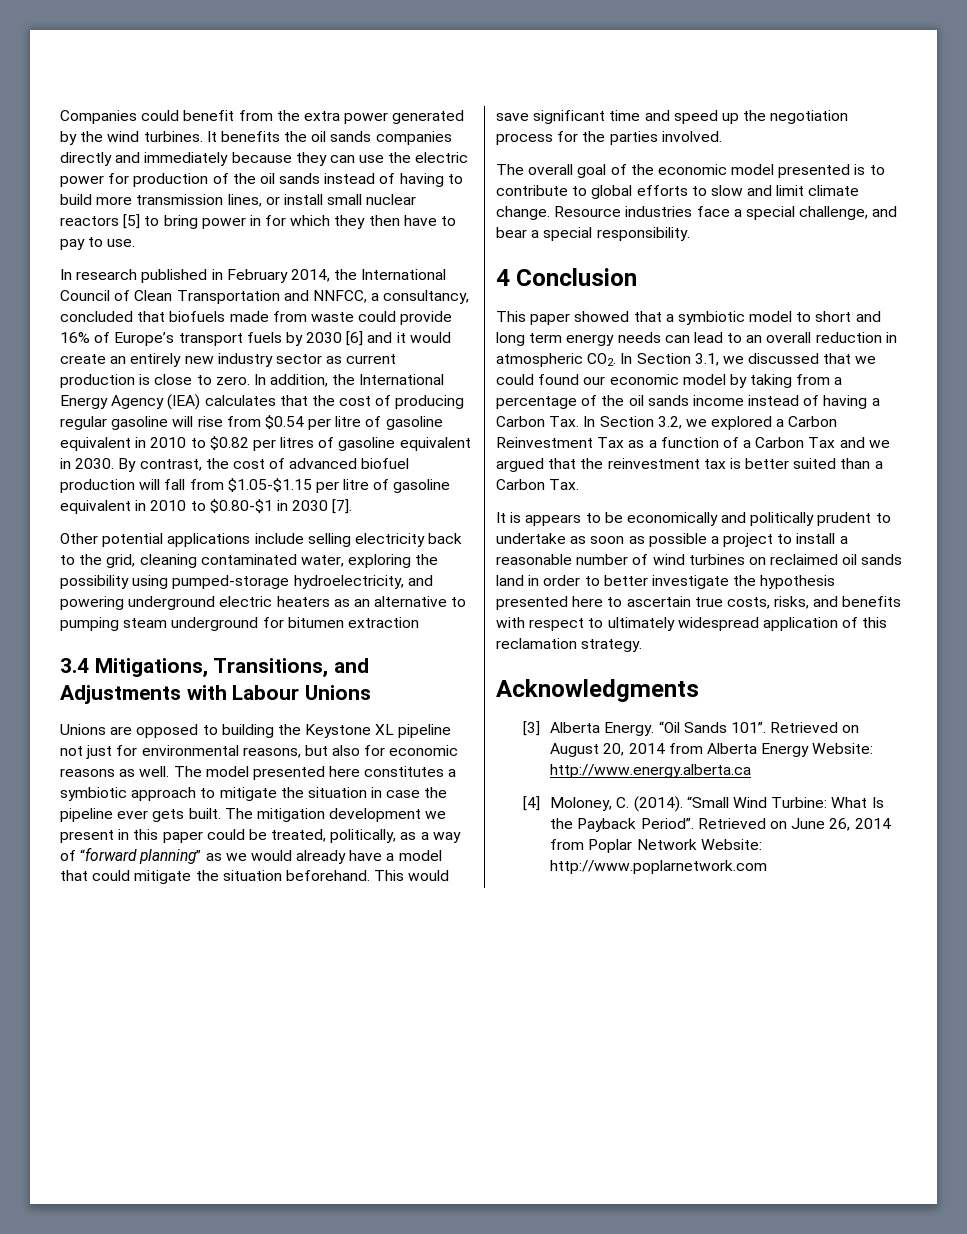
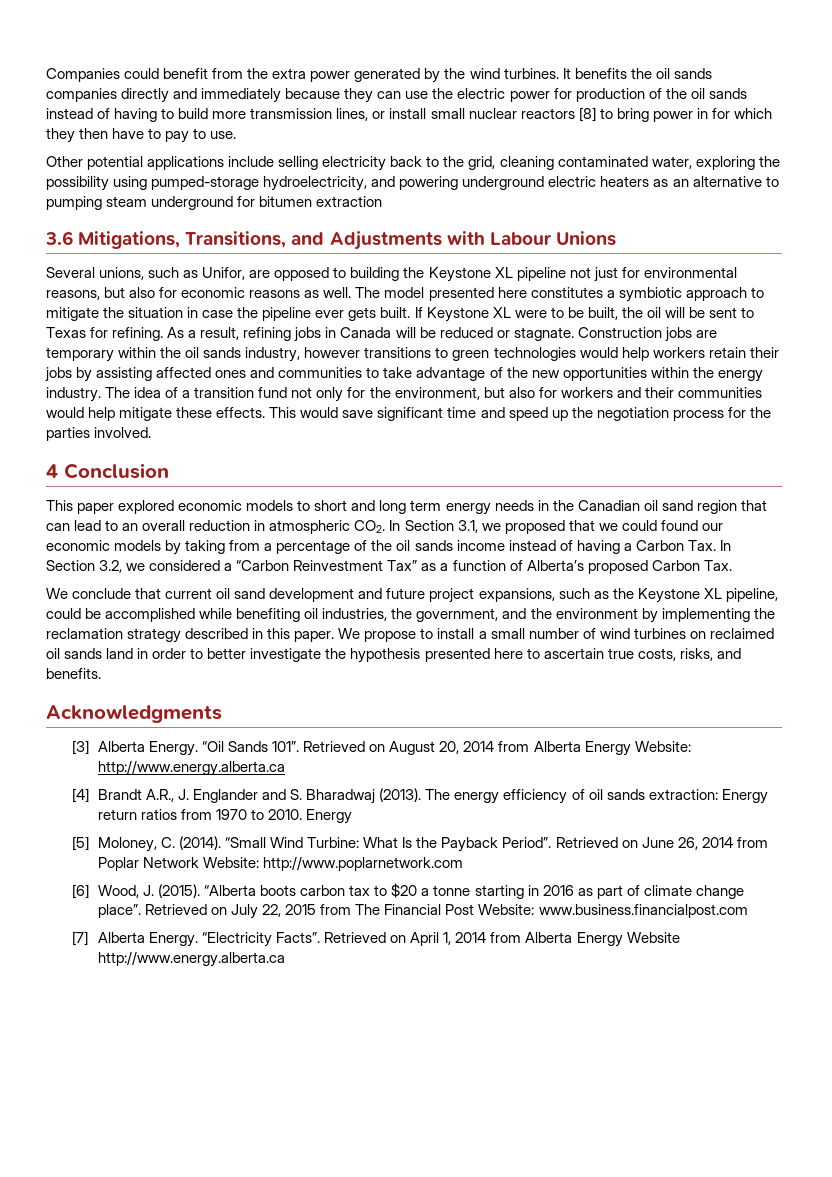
[123,214,141,229] [5] -> [578,107,596,122] [8]
[60,269,447,283] [60,290,470,304] [60,311,453,325] [60,331,451,346] [60,353,397,367] [60,374,445,388] [60,394,465,410] [60,415,443,430] [60,436,471,451] [60,458,410,472] [60,478,451,493] [60,499,353,514] // In research published in February 2014, the International Council of Clean Transportation and NNFCC, a consultancy, concluded that biofuels made from waste could provide 16% of Europe’s transport fuels by 2030 [6] and it would create an entirely new industry sector as current production is close to zero. In addition, the International Energy Agency (IEA) calculates that the cost of producing regular gasoline will rise from $0.54 per litre of gasoline equivalent in 2010 to $0.82 per litres of gasoline equivalent in 2030. By contrast, the cost of advanced biofuel production will fall from $1.05-$1.15 per litre of gasoline equivalent in 2010 to $0.80-$1 in 2030 [7]. -> (237, 135) none
[60,658,89,673] 3.4 -> [45,231,73,245] 3.6
[60,724,106,735] Unions -> [46,267,246,280] Several unions, such as Unifor,
[224,808,447,822] [60,829,461,843] [60,847,442,864] [60,870,370,884] The mitigation development we present in this paper could be treated, politically, as a way of “forward planning” as we would already have a model that could mitigate the situation beforehand. -> [414,307,755,322] [46,327,717,342] [46,347,779,362] [45,367,763,382] [46,387,762,402] [46,407,266,421] If Keystone XL were to be built, the oil will be sent to Texas for refining. As a result, refining jobs in Canada will be reduced or stagnate. Construction jobs are temporary within the oil sands industry, however transitions to green technologies would help workers retain their jobs by assisting affected ones and communities to take advantage of the new opportunities within the energy industry. The idea of a transition fund not only for the environment, but also for workers and their communities would help mitigate these effects.
[496,164,885,178] [496,185,860,199] [496,206,898,220] [496,227,690,241] // The overall goal of the economic model presented is to contribute to global efforts to slow and limit climate change. Resource industries face a special challenge, and bear a special responsibility. -> (152, 432) none
[574,311,793,325] showed that a symbiotic model -> [118,500,294,514] explored economic models
(661, 337) none -> [537,500,767,514] in the Canadian oil sand region that
[748,353,820,364] discussed -> [504,520,565,534] proposed
[682,374,726,385] model -> [114,540,162,551] models
[711,416,838,430] [496,437,890,448] [496,458,883,472] [496,479,580,490] [496,512,891,526] [496,533,774,547] explored a Carbon Reinvestment Tax as a function of a Carbon Tax and we argued that the reinvestment tax is better suited than a Carbon Tax. // It is appears to be economically and politically prudent to undertake as soon as possible a project -> [149,560,732,574] [46,588,778,603] [46,608,775,623] [46,628,417,643] considered a “Carbon Reinvestment Tax” as a function of Alberta’s proposed Carbon Tax. // We conclude that current oil sand development and future project expansions, such as the Keystone XL pipeline, could be accomplished while benefiting oil industries, the government, and the environment by implementing the reclamation strategy described in this paper. We propose
[496,554,572,565] reasonable -> [490,628,525,639] small
[842,596,902,607] [496,617,888,631] [496,638,643,652] benefits with respect to ultimately widespread application of this reclamation strategy. -> [46,668,101,679] benefits.
(541, 803) none -> [97,788,768,804] [97,809,353,824] [71,836,89,851] Brandt A.R., J. Englander and S. Bharadwaj (2013). The energy efficiency of oil sands extraction: Energy return ratios from 1970 to 2010. Energy // [5]
(768, 867) none -> [71,883,744,899] [97,904,748,919] [71,931,680,947] [97,951,285,967] // [6] Wood, J. (2015). “Alberta boots carbon tax to $20 a tonne starting in 2016 as part of climate change place”. Retrieved on July 22, 2015 from The Financial Post Website: www.business.financialpost.com // [7] Alberta Energy. “Electricity Facts”. Retrieved on April 1, 2014 from Alberta Energy Website http://www.energy.alberta.ca

